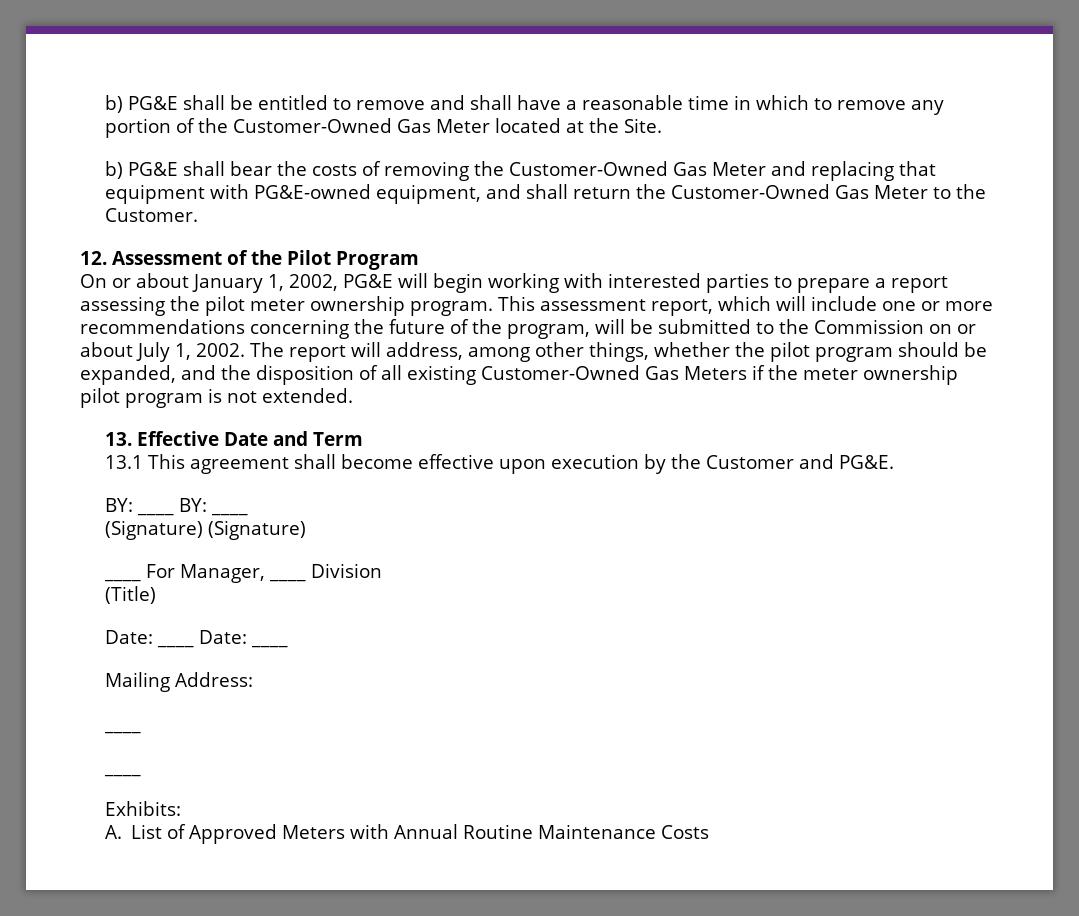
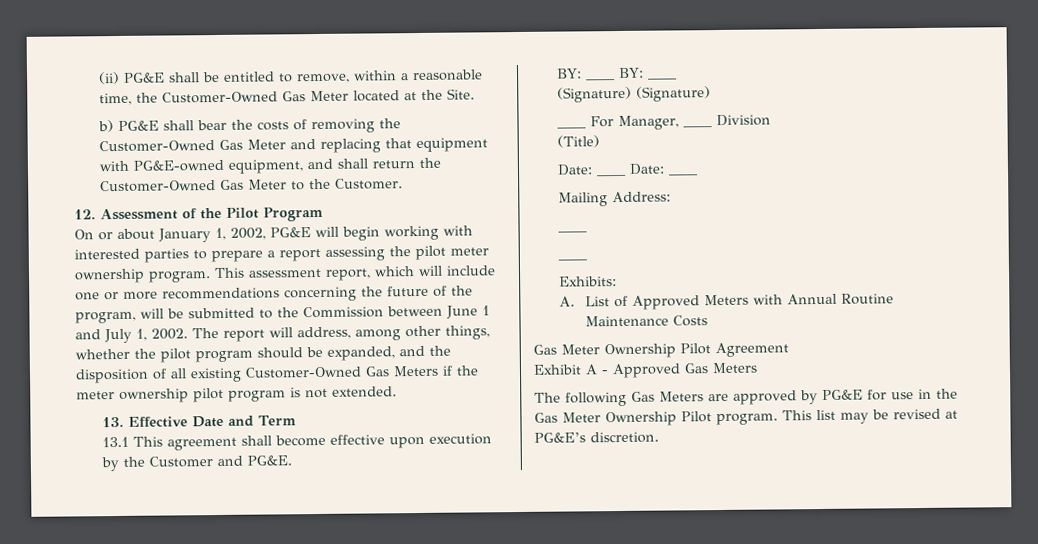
[104,95,123,113] b) -> [98,71,121,85] (ii)
[355,95,944,115] [104,118,195,138] remove and shall have a reasonable time in which to remove any portion of -> [297,69,484,84] [99,92,133,106] remove, within a reasonable time,
[929,324,976,334] [80,342,133,357] on or about -> [387,305,490,319] [75,329,101,340] between June 1 and
(710, 832) none -> [533,342,789,359] [533,362,758,379] [534,388,958,407] [534,408,958,427] [534,431,659,444] // Gas Meter Ownership Pilot Agreement // Exhibit A - Approved Gas Meters // The following Gas Meters are approved by PG&E for use in the Gas Meter Ownership Pilot program. This list may be revised at PG&E’s discretion.

